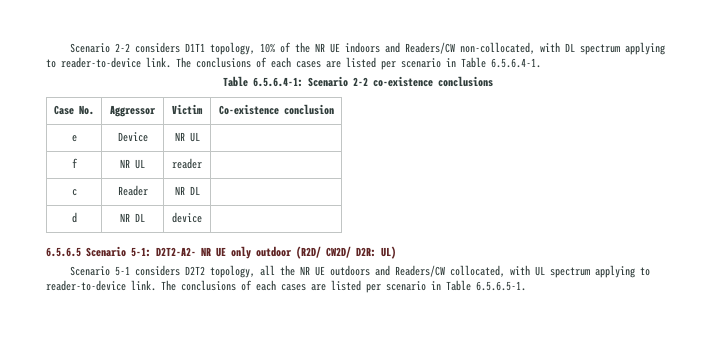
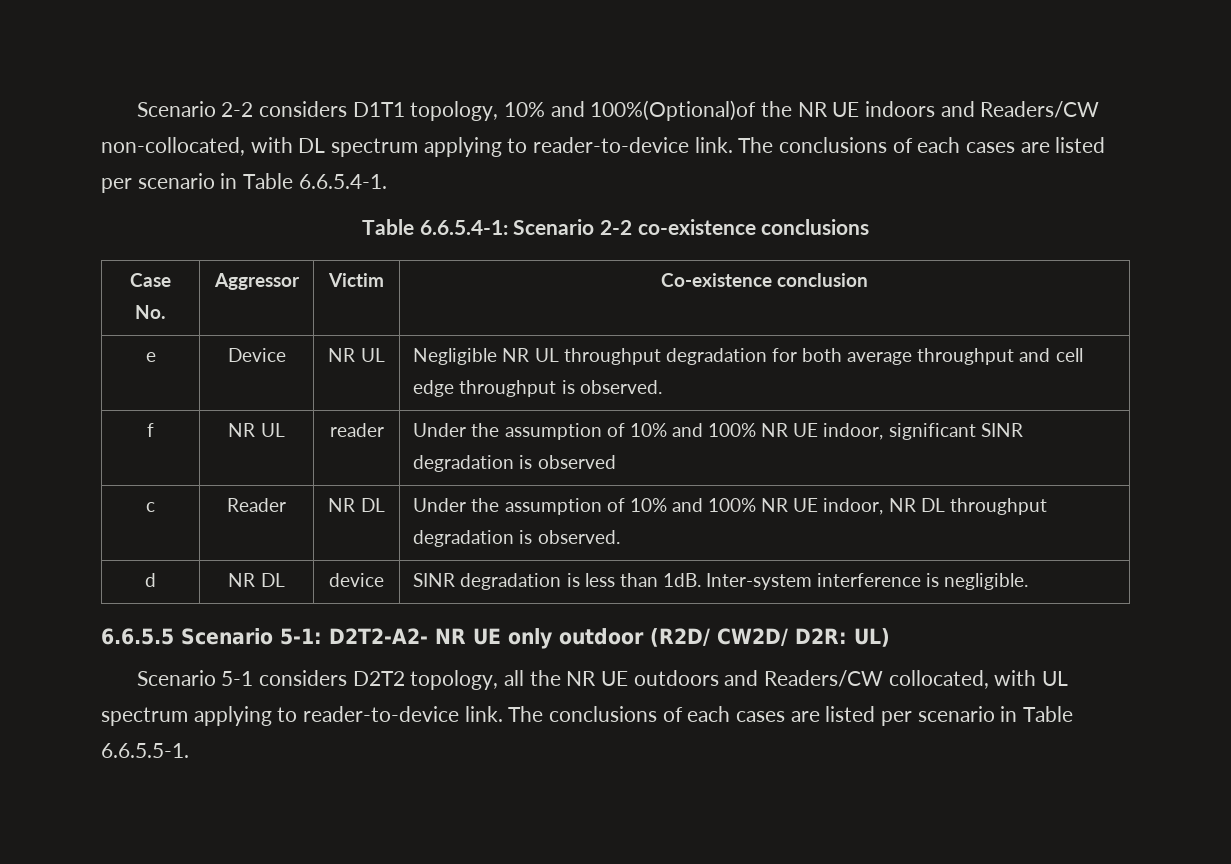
[279,42,291,53] of -> [550,100,757,121] and 100%(Optional)of
[491,58,541,68] [223,76,303,87] 6.5.6.4-1. // Table 6.5.6.4-1: -> [298,174,387,189] [361,219,508,235] 6.6.5.4-1. // Table 6.6.5.4-1:
[71,158,78,168] [120,159,145,169] [172,158,202,169] [71,189,77,196] [117,185,148,196] [174,186,200,195] [71,212,77,223] [120,213,145,222] [172,212,202,223] [46,247,81,257] // f | NR UL | reader | // c | Reader | NR DL | // d | NR DL | device | // 6.5.6.5 -> [413,348,1083,365] [413,380,662,397] [147,423,154,437] [228,423,285,437] [329,423,384,437] [413,423,1023,440] [413,455,616,472] [146,502,155,512] [227,498,286,512] [328,498,385,512] [413,498,1047,515] [413,530,620,547] [145,573,156,587] [228,573,285,587] [329,573,384,587] [413,573,1029,590] [101,628,174,645] Negligible NR UL throughput degradation for both average throughput and cell edge throughput is observed. // f | NR UL | reader | Under the assumption of 10% and 100% NR UE indoor, significant SINR degradation is observed // c | Reader | NR DL | Under the assumption of 10% and 100% NR UE indoor, NR DL throughput degradation is observed. // d | NR DL | device | SINR degradation is less than 1dB. Inter-system interference is negligible. // 6.6.5.5
[476,281,526,291] 6.5.6.5-1. -> [101,743,189,758] 6.6.5.5-1.

